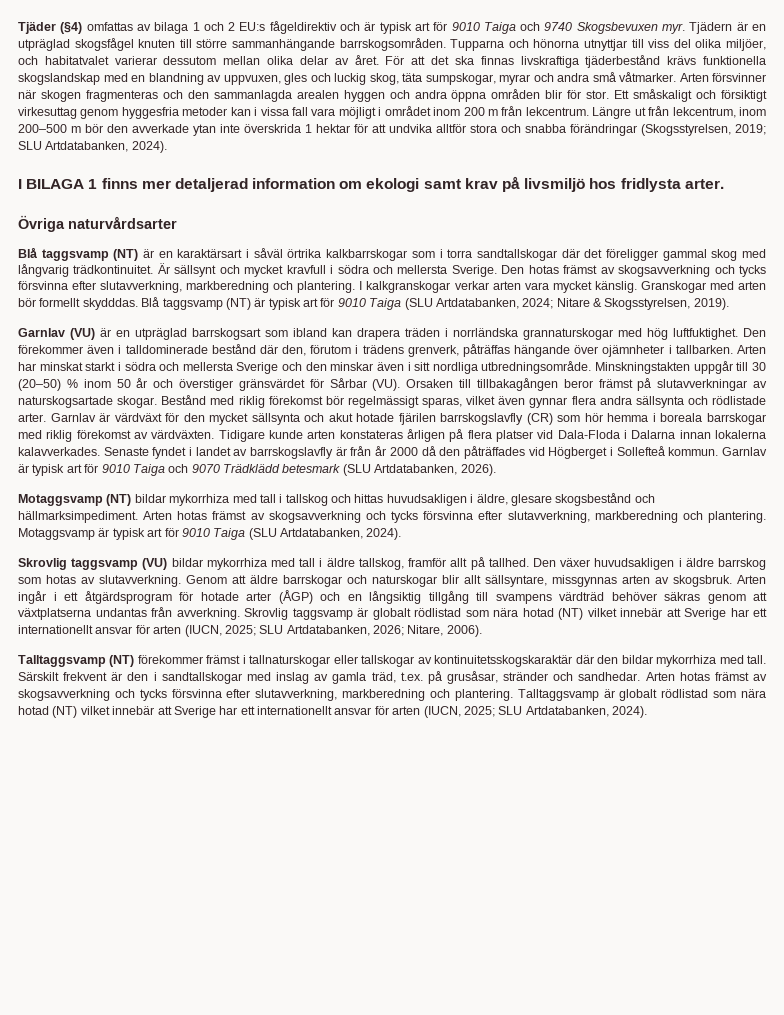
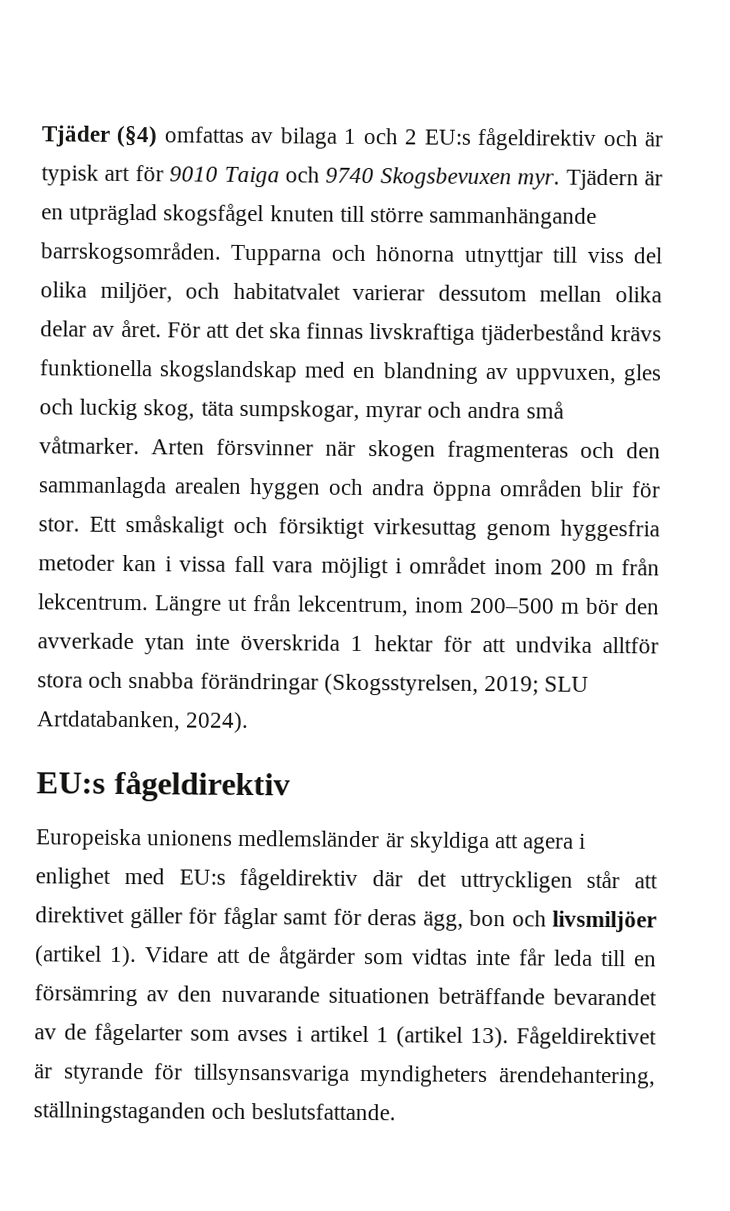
[18,176,724,192] [18,215,177,232] [18,247,767,261] [18,263,767,277] [18,281,767,293] [18,297,729,310] [18,328,766,340] [18,344,766,357] [18,361,767,374] [18,378,768,391] [18,395,766,408] [18,413,766,425] [18,429,767,442] [18,446,768,459] [18,464,496,476] [18,493,655,506] [18,511,766,523] [18,528,402,540] [18,557,767,570] [18,575,766,587] [18,590,767,604] [18,607,767,620] [18,625,482,637] [18,655,767,667] [18,671,767,684] [18,689,767,701] [18,706,647,718] I BILAGA 1 finns mer detaljerad information om ekologi samt krav på livsmiljö hos fridlysta arter. // Övriga naturvårdsarter // Blå taggsvamp (NT) är en karaktärsart i såväl örtrika kalkbarrskogar som i torra sandtallskogar där det föreligger gammal skog med långvarig trädkontinuitet. Är sällsynt och mycket kravfull i södra och mellersta Sverige. Den hotas främst av skogsavverkning och tycks försvinna efter slutavverkning, markberedning och plantering. I kalkgranskogar verkar arten vara mycket känslig. Granskogar med arten bör formellt skydddas. Blå taggsvamp (NT) är typisk art för 9010 Taiga (SLU Artdatabanken, 2024; Nitare & Skogsstyrelsen, 2019). // Garnlav (VU) är en utpräglad barrskogsart som ibland kan drapera träden i norrländska grannaturskogar med hög luftfuktighet. Den förekommer även i talldominerade bestånd där den, förutom i trädens grenverk, påträffas hängande över ojämnheter i tallbarken. Arten har minskat starkt i södra och mellersta Sverige och den minskar även i sitt nordliga utbredningsområde. Minskningstakten uppgår till 30 (20–50) % inom 50 år och överstiger gränsvärdet för Sårbar (VU). Orsaken till tillbakagången beror främst på slutavverkningar av naturskogsartade skogar. Bestånd med riklig förekomst bör regelmässigt sparas, vilket även gynnar flera andra sällsynta och rödlistade arter. Garnlav är värdväxt för den mycket sällsynta och akut hotade fjärilen barrskogslavfly (CR) som hör hemma i boreala barrskogar med riklig förekomst av värdväxten. Tidigare kunde arten konstateras årligen på flera platser vid Dala-Floda i Dalarna innan lokalerna kalavverkades. Senaste fyndet i landet av barrskogslavfly är från år 2000 då den påträffades vid Högberget i Sollefteå kommun. Garnlav är typisk art för 9010 Taiga och 9070 Trädklädd betesmark (SLU Artdatabanken, 2026). // Motaggsvamp (NT) bildar mykorrhiza med tall i tallskog och hittas huvudsakligen i äldre, glesare skogsbestånd och hällmarksimpediment. Arten hotas främst av skogsavverkning och tycks försvinna efter slutavverkning, markberedning och plantering. Motaggsvamp är typisk art för 9010 Taiga (SLU Artdatabanken, 2024). // Skrovlig taggsvamp (VU) bildar mykorrhiza med tall i äldre tallskog, framför allt på tallhed. Den växer huvudsakligen i äldre barrskog som hotas av slutavverkning. Genom att äldre barrskogar och naturskogar blir allt sällsyntare, missgynnas arten av skogsbruk. Arten ingår i ett åtgärdsprogram för hotade arter (ÅGP) och en långsiktig tillgång till svampens värdträd behöver säkras genom att växtplatserna undantas från avverkning. Skrovlig taggsvamp är globalt rödlistad som nära hotad (NT) vilket innebär att Sverige har ett internationellt ansvar för arten (IUCN, 2025; SLU Artdatabanken, 2026; Nitare, 2006). // Talltaggsvamp (NT) förekommer främst i tallnaturskogar eller tallskogar av kontinuitetsskogskaraktär där den bildar mykorrhiza med tall. Särskilt frekvent är den i sandtallskogar med inslag av gamla träd, t.ex. på grusåsar, stränder och sandhedar. Arten hotas främst av skogsavverkning och tycks försvinna efter slutavverkning, markberedning och plantering. Talltaggsvamp är globalt rödlistad som nära hotad (NT) vilket innebär att Sverige har ett internationellt ansvar för arten (IUCN, 2025; SLU Artdatabanken, 2024). -> [36,770,291,803] [35,828,587,854] [35,867,658,893] [35,906,657,933] [34,945,657,969] [34,984,657,1007] [34,1022,658,1050] [34,1062,656,1089] [33,1101,397,1124] EU:s fågeldirektiv // Europeiska unionens medlemsländer är skyldiga att agera i enlighet med EU:s fågeldirektiv där det uttryckligen står att direktivet gäller för fåglar samt för deras ägg, bon och livsmiljöer (artikel 1). Vidare att de åtgärder som vidtas inte får leda till en försämring av den nuvarande situationen beträffande bevarandet av de fågelarter som avses i artikel 1 (artikel 13). Fågeldirektivet är styrande för tillsynsansvariga myndigheters ärendehantering, ställningstaganden och beslutsfattande.

